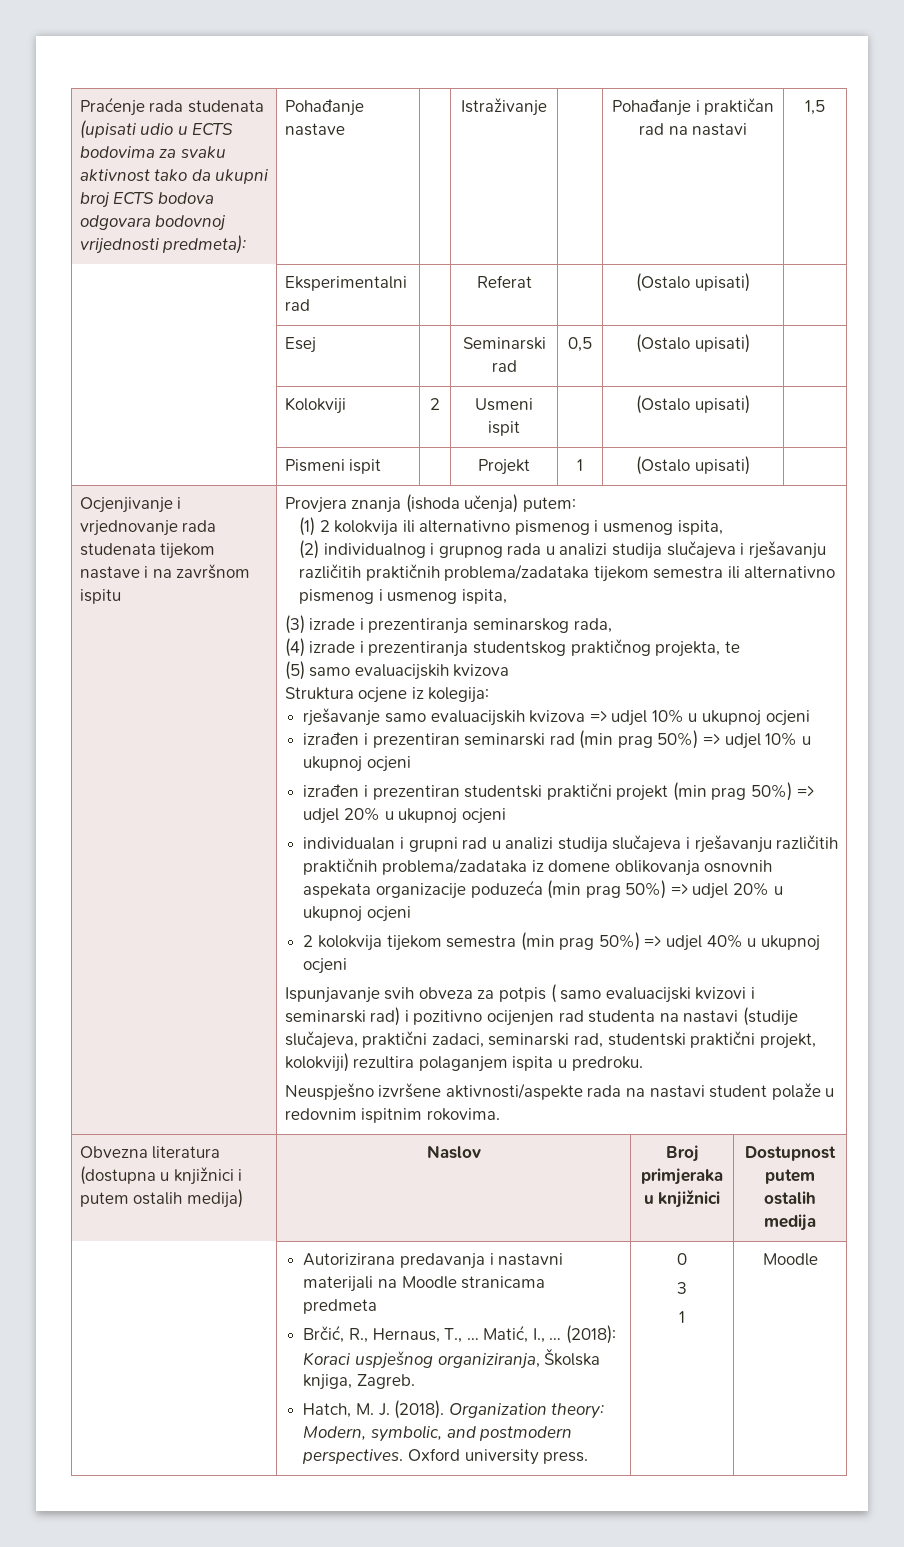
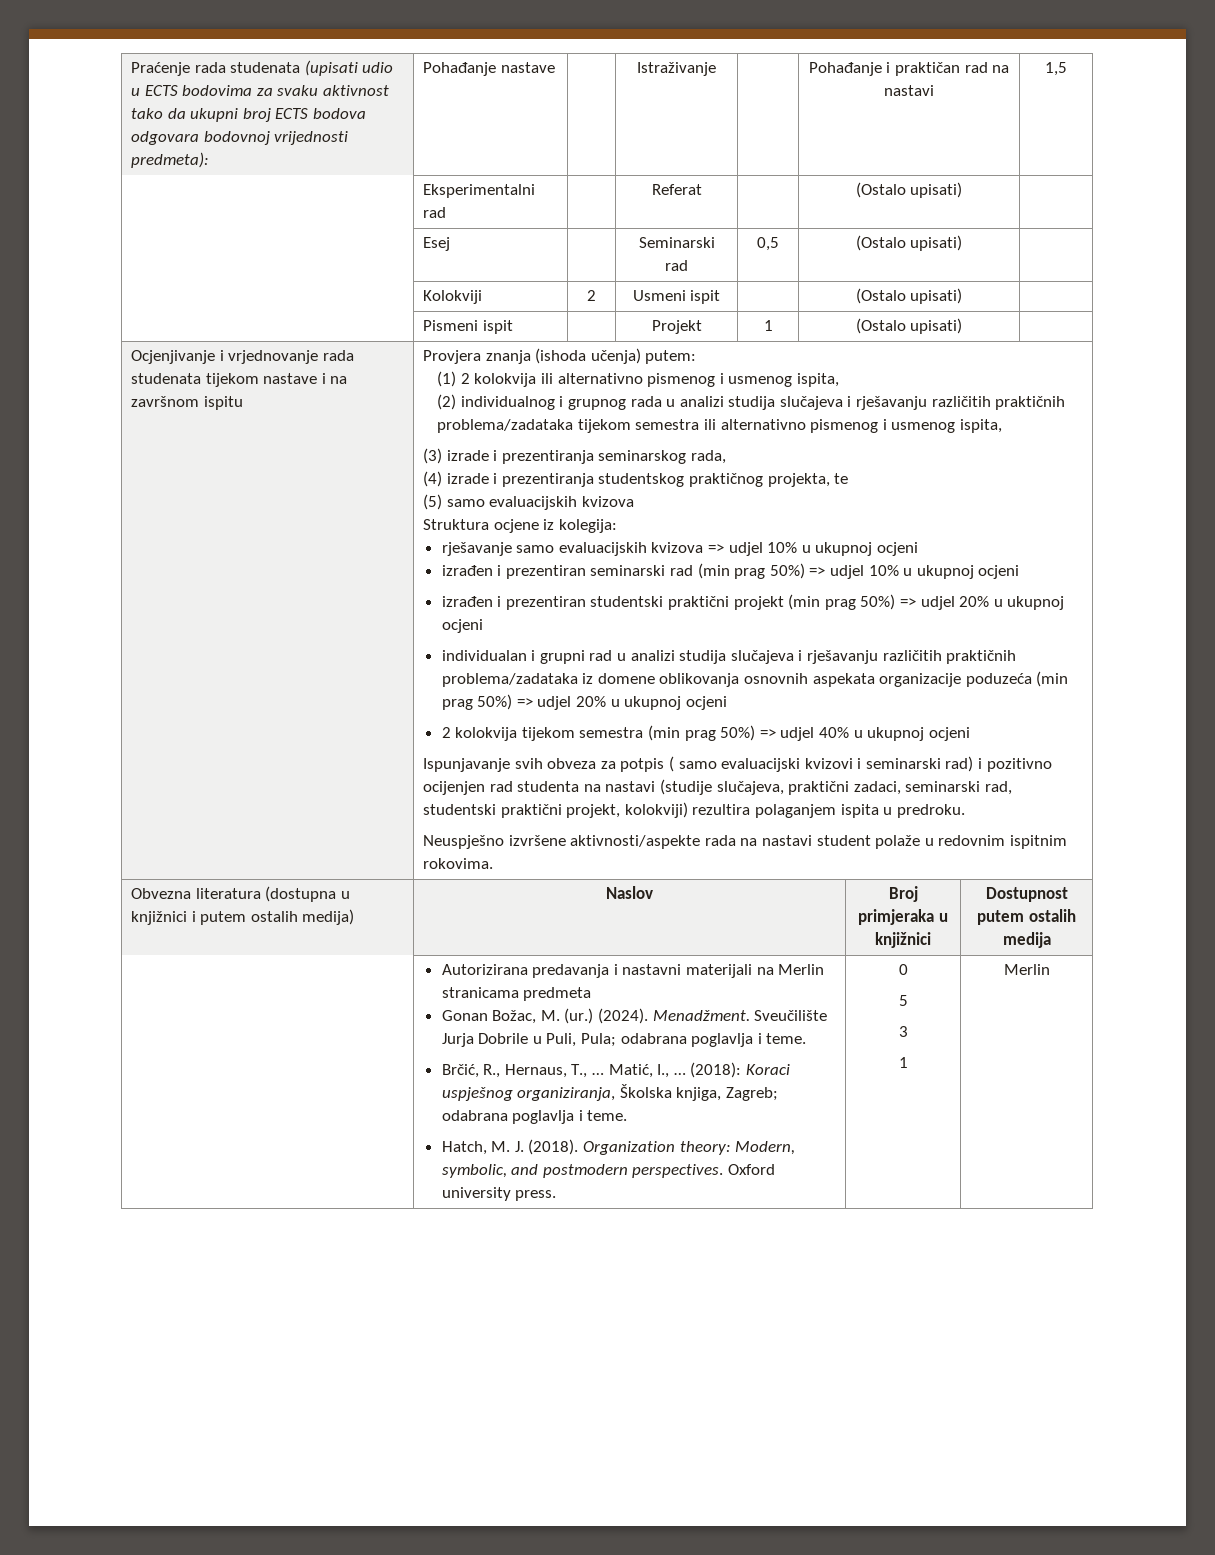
[401,1276,457,1289] Moodle -> [778,964,825,975] Merlin
(378, 1306) none -> [441,1008,828,1024] [441,1033,807,1047] // Gonan Božac, M. (ur.) (2024). Menadžment. Sveučilište Jurja Dobrile u Puli, Pula; odabrana poglavlja i teme.
[356,1374,415,1389] Zagreb. -> [726,1087,779,1101] [441,1110,628,1124] Zagreb; odabrana poglavlja i teme.
(687, 1259) none -> [898,995,908,1006] // 5
[762,1253,818,1266] Moodle -> [1003,964,1050,975] Merlin

